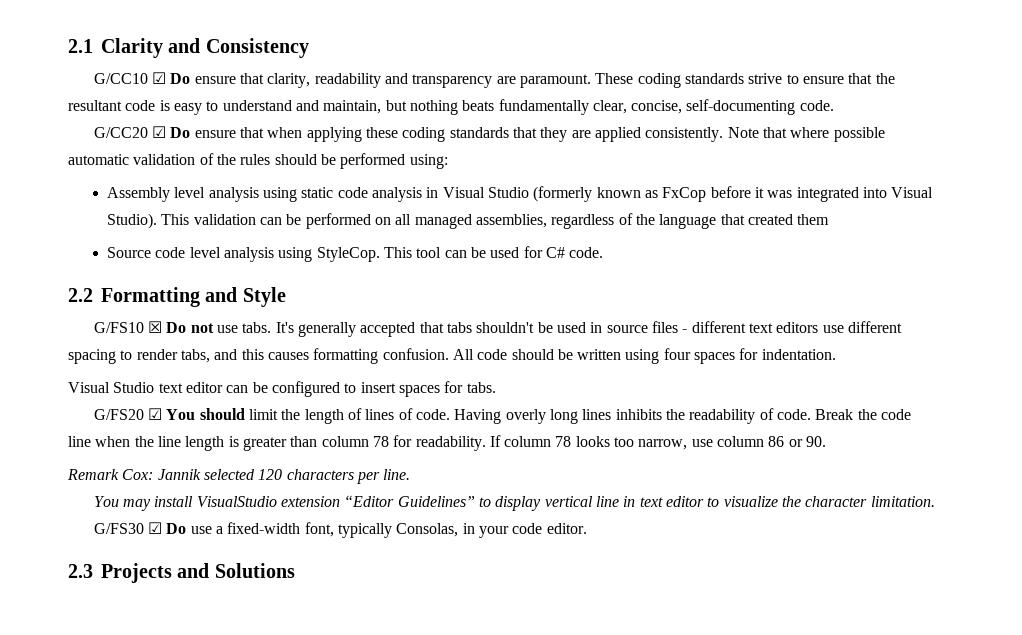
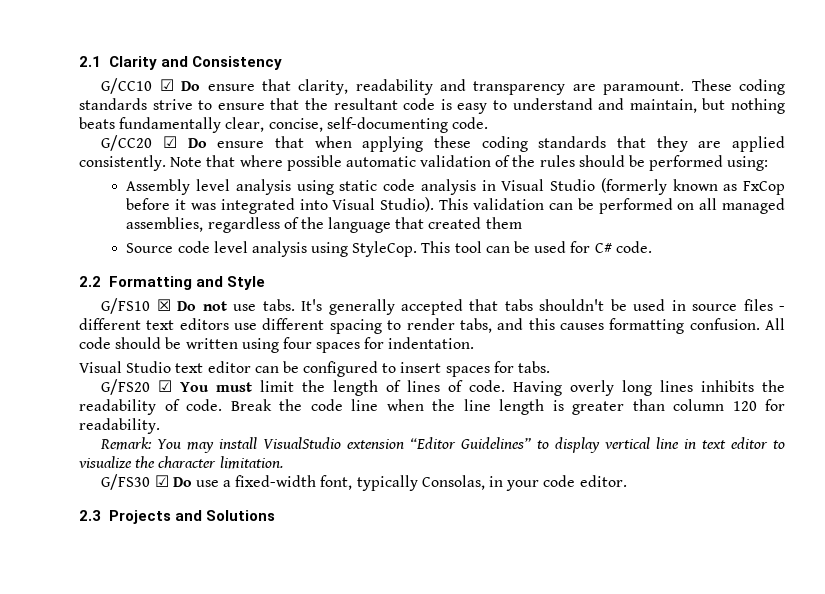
[199,408,245,420] should -> [216,382,253,392] must
[372,436,389,447] 78 -> [732,401,757,411] 120
[489,435,827,450] [67,469,411,484] If column 78 looks too narrow, use column 86 or 90. // Remark Cox: Jannik selected 120 characters per line. // -> [100,437,153,450] // Remark:

